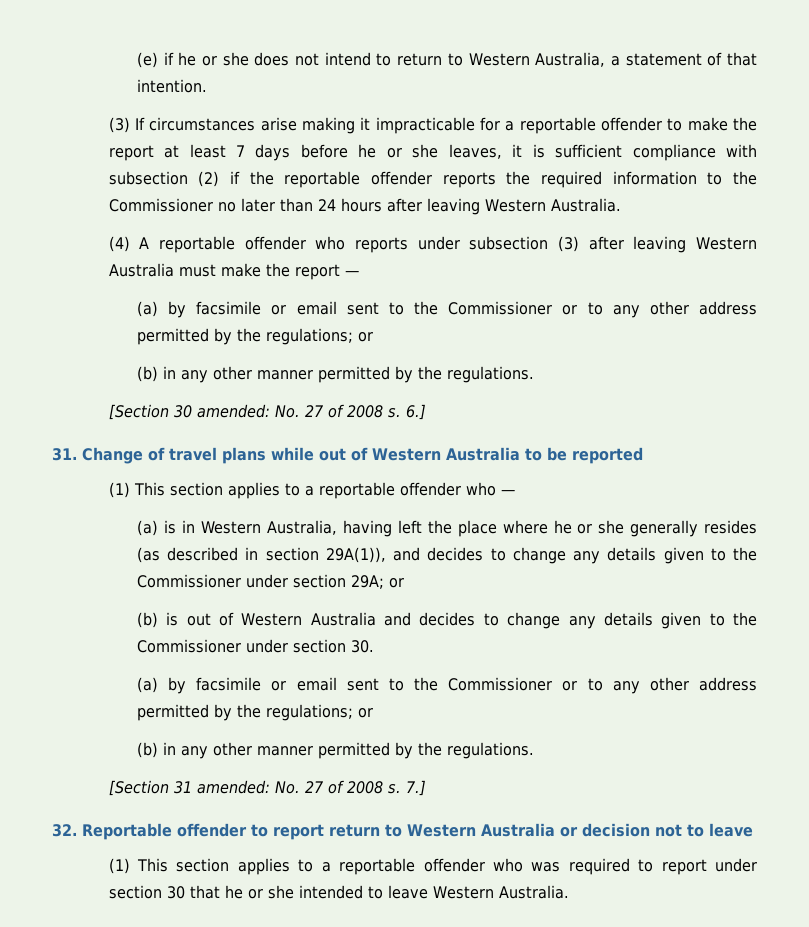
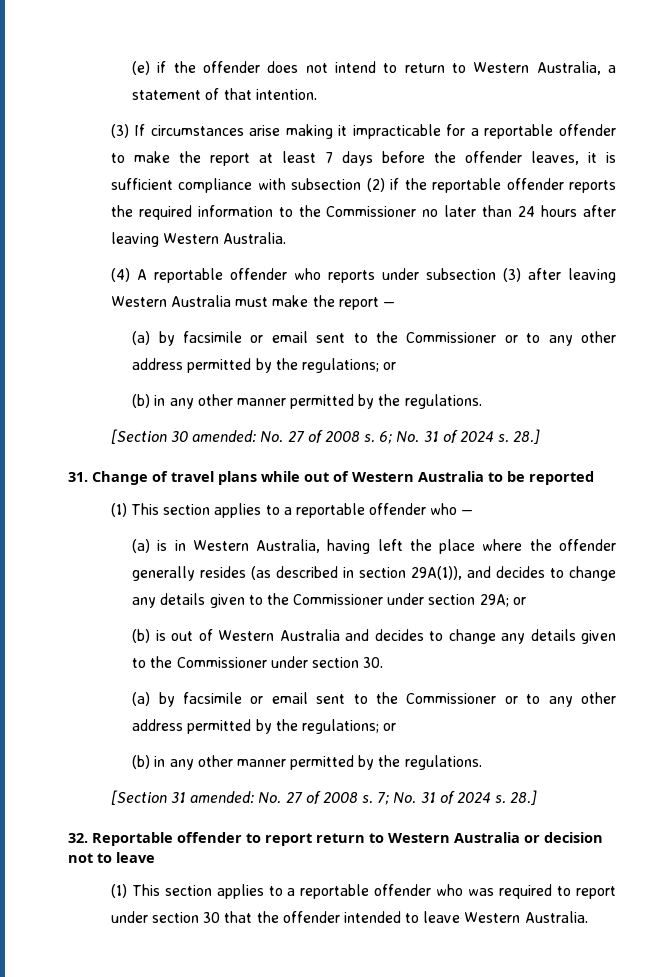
[178,52,249,66] he or she -> [173,61,261,73] the offender
[358,144,439,158] he or she -> [433,151,522,163] the offender
[405,404,426,420] 6.] -> [379,429,541,444] 6; No. 31 of 2024 s. 28.]
[553,520,625,534] he or she -> [529,539,616,551] the offender
[405,780,426,796] 7.] -> [377,790,538,805] 7; No. 31 of 2024 s. 28.]
[224,885,294,899] he or she -> [256,911,340,923] the offender

